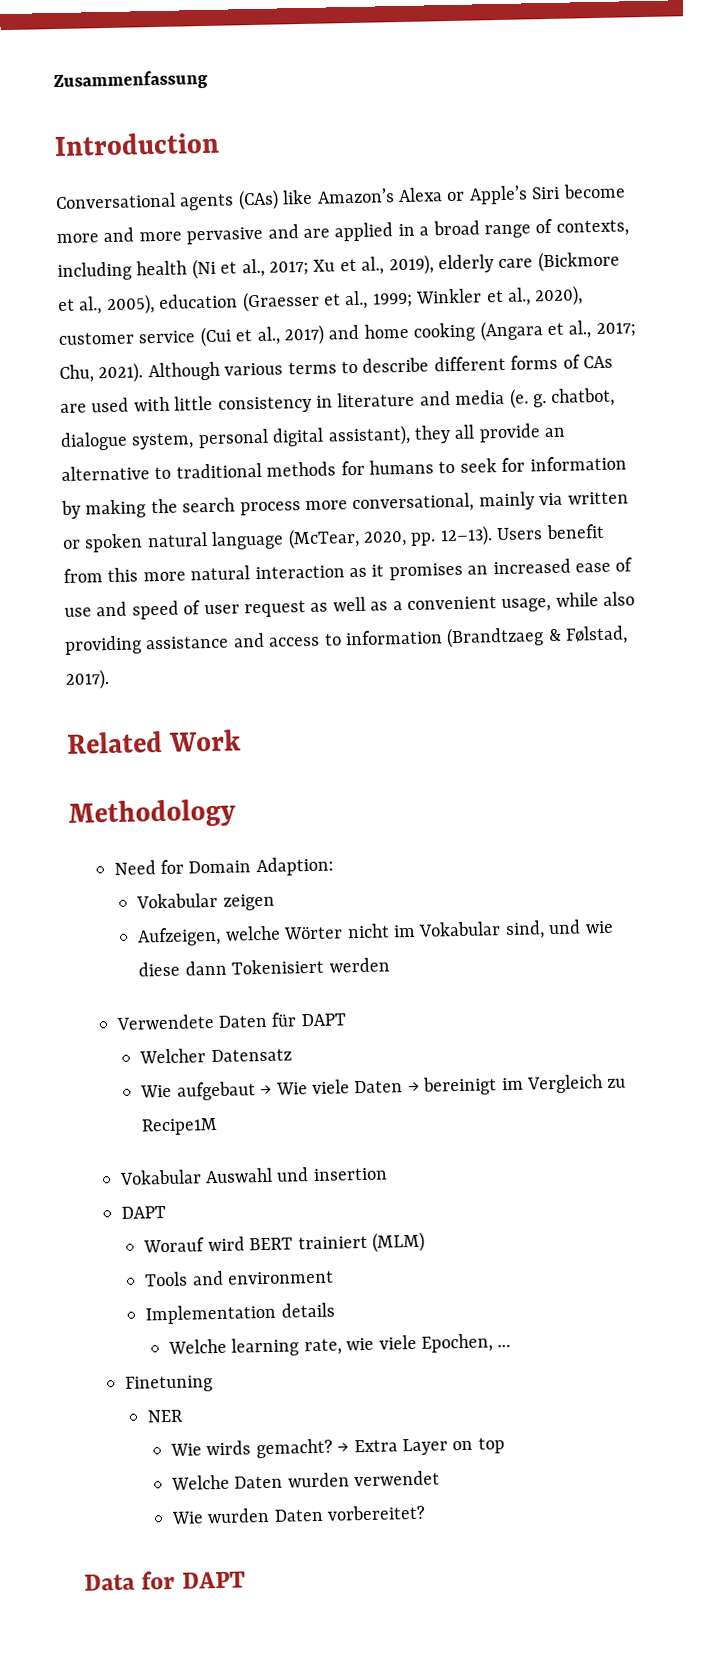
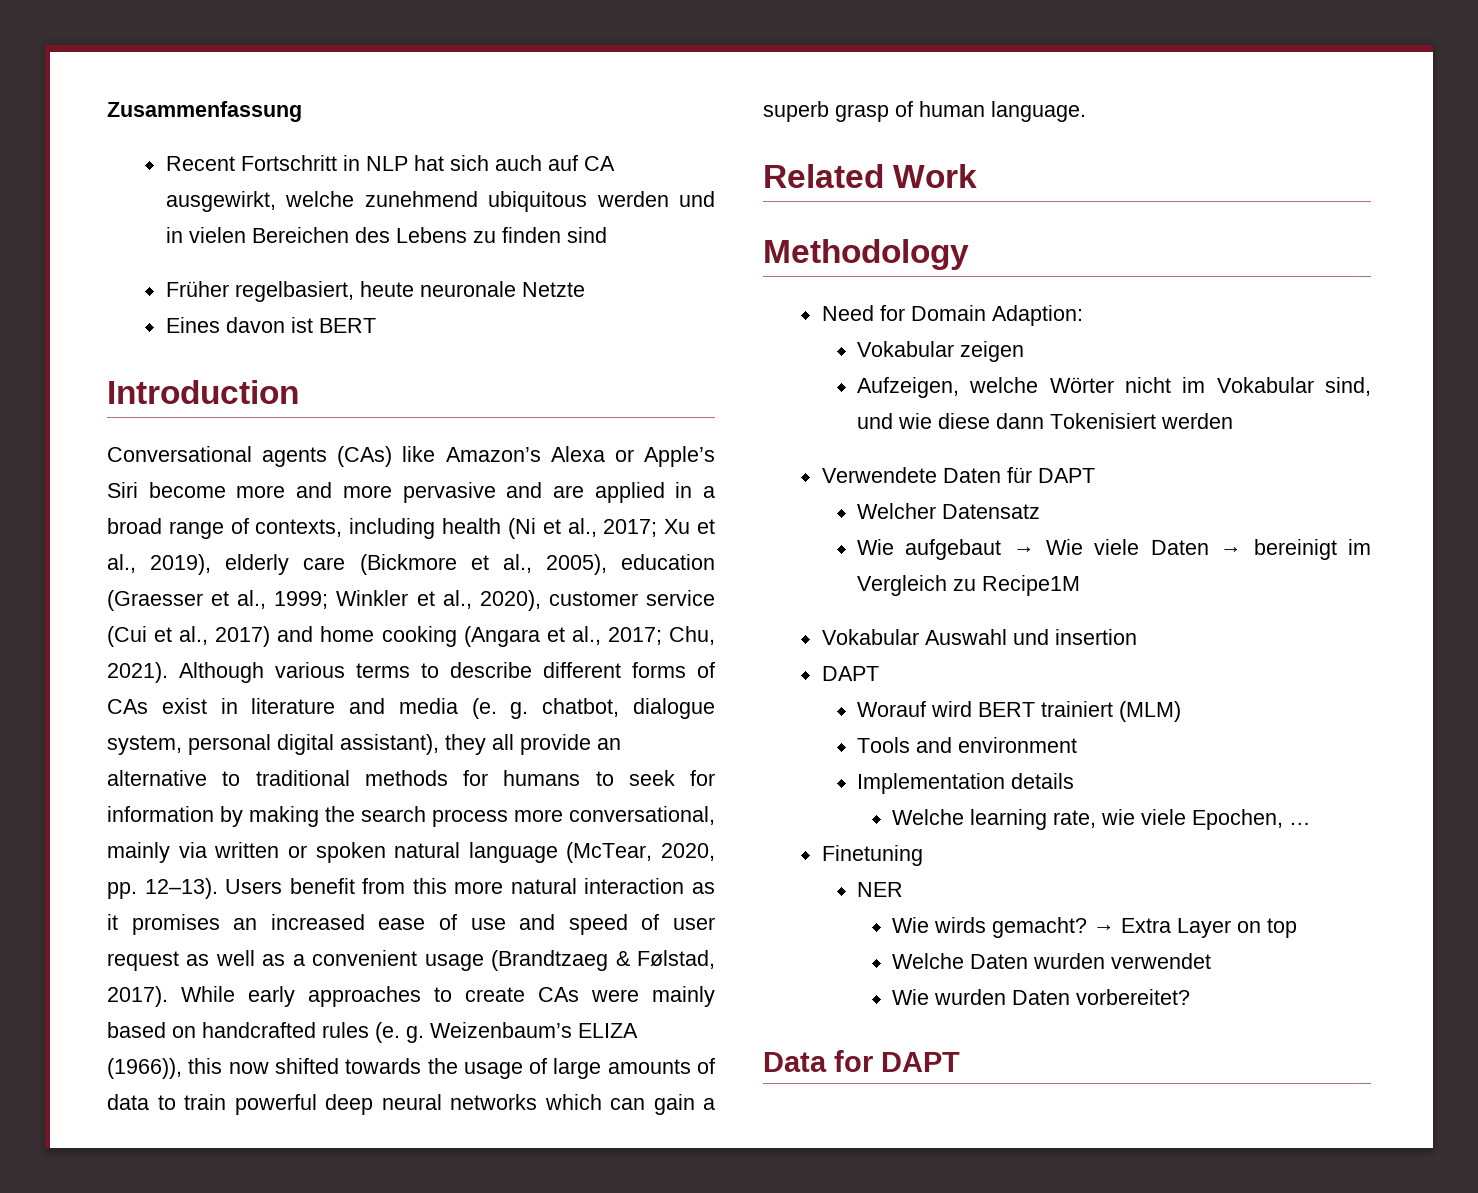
(208, 80) none -> [165,155,615,171] [165,191,715,212] [165,227,607,243] [165,281,585,302] [165,317,376,333] // Recent Fortschritt in NLP hat sich auch auf CA ausgewirkt, welche zunehmend ubiquitous werden und in vielen Bereichen des Lebens zu finden sind // Früher regelbasiert, heute neuronale Netzte // Eines davon ist BERT
[60,395,312,414] are used with little consistency -> [161,698,207,714] exist
[501,591,636,613] [64,625,629,655] [65,669,110,690] usage, while also providing assistance and access to information (Brandtzaeg & Følstad, 2017). -> [424,950,716,971] [107,986,715,1007] [107,1022,638,1043] [107,1058,715,1079] [107,1094,715,1115] [763,101,1086,122] usage (Brandtzaeg & Følstad, 2017). While early approaches to create CAs were mainly based on handcrafted rules (e. g. Weizenbaum’s ELIZA (1966)), this now shifted towards the usage of large amounts of data to train powerful deep neural networks which can gain a superb grasp of human language.

